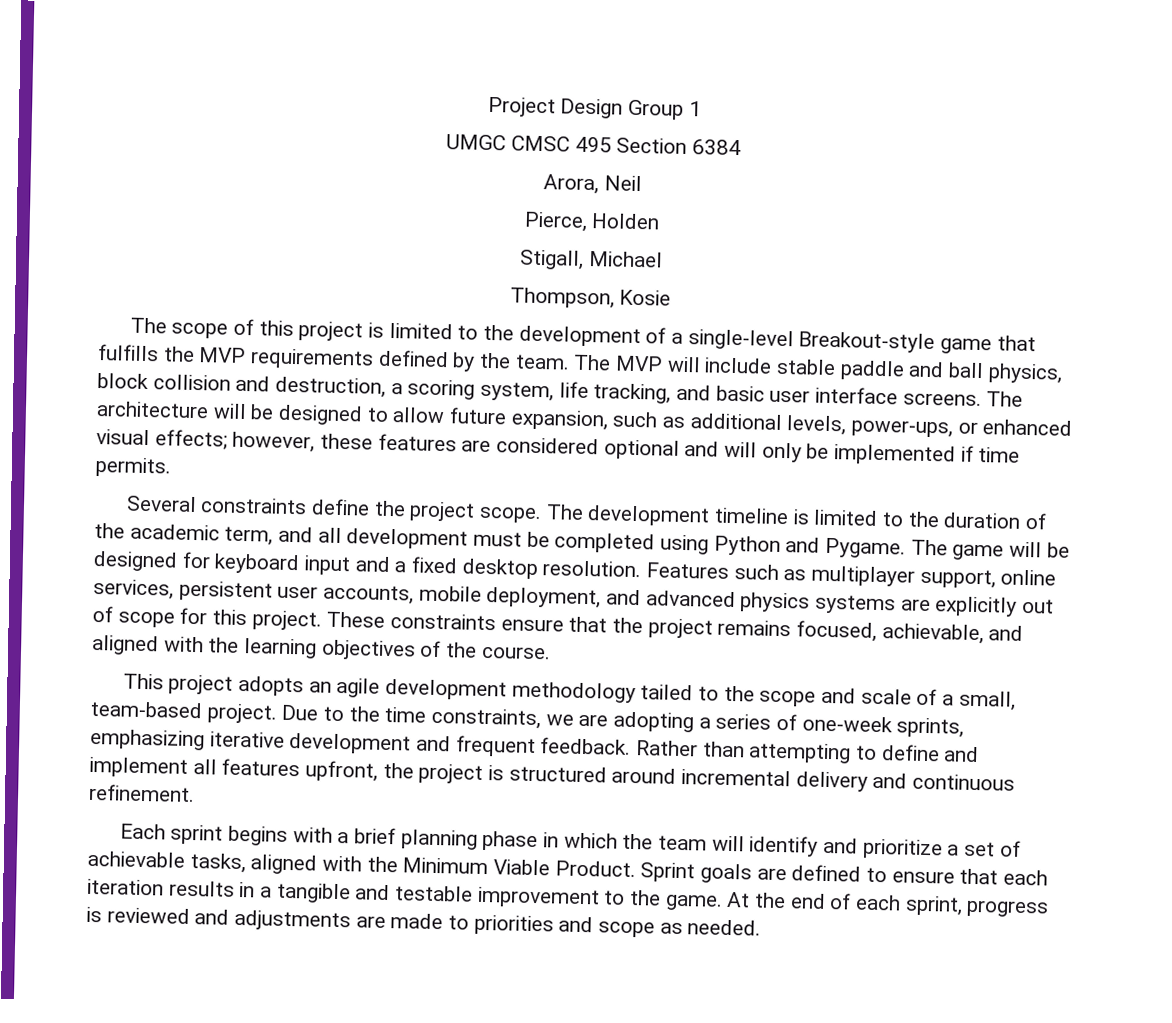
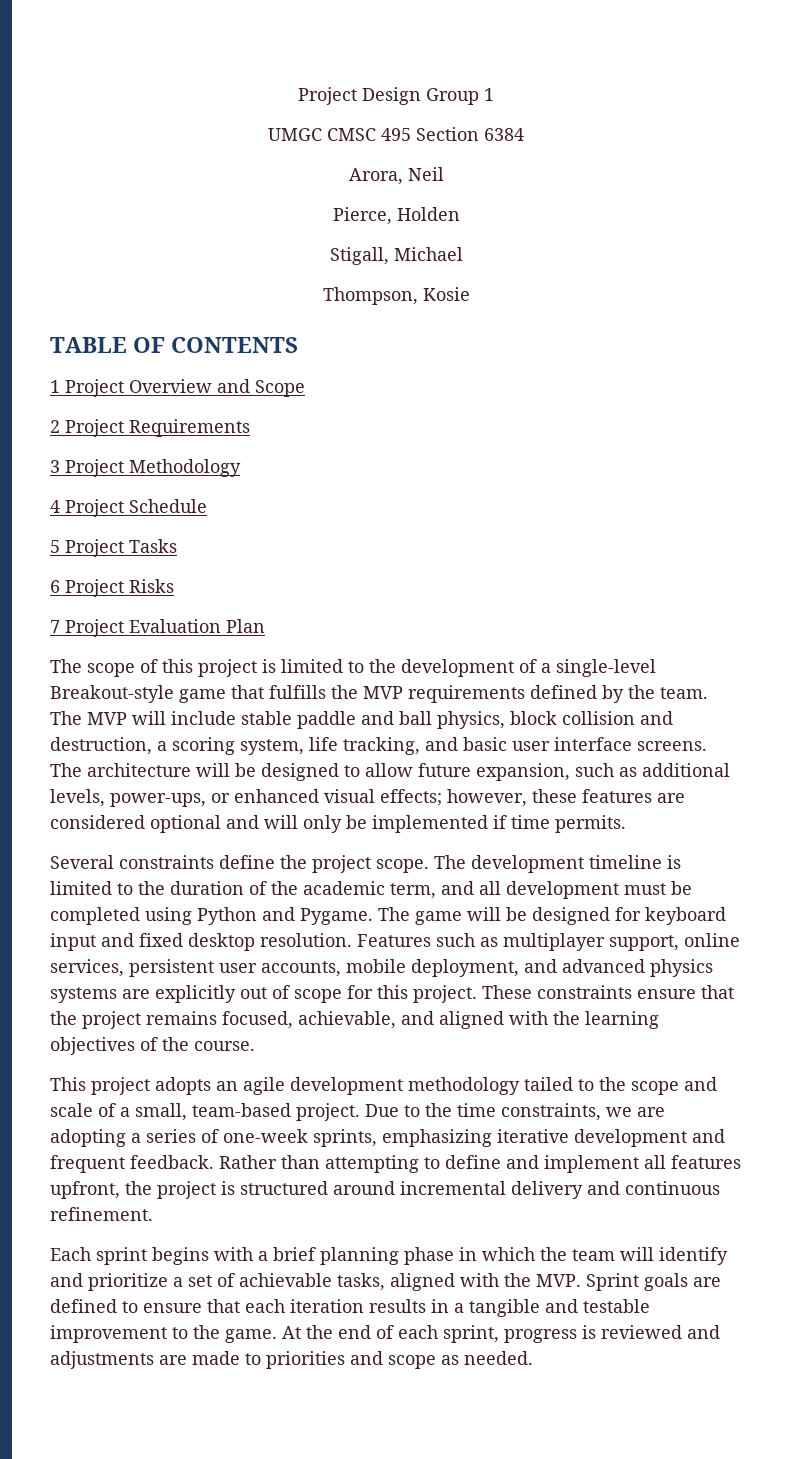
(672, 297) none -> [50,337,299,353] [50,379,305,397] [50,419,250,437] [50,459,241,477] [50,499,207,517] [50,539,177,557] [50,579,174,597] [50,619,265,637] // TABLE OF CONTENTS // 1 Project Overview and Scope // 2 Project Requirements // 3 Project Methodology // 4 Project Schedule // 5 Project Tasks // 6 Project Risks // 7 Project Evaluation Plan
[394,561,407,573] a -> (134, 940) none
[402,857,636,878] Minimum Viable Product. -> [536,1274,581,1287] MVP.

